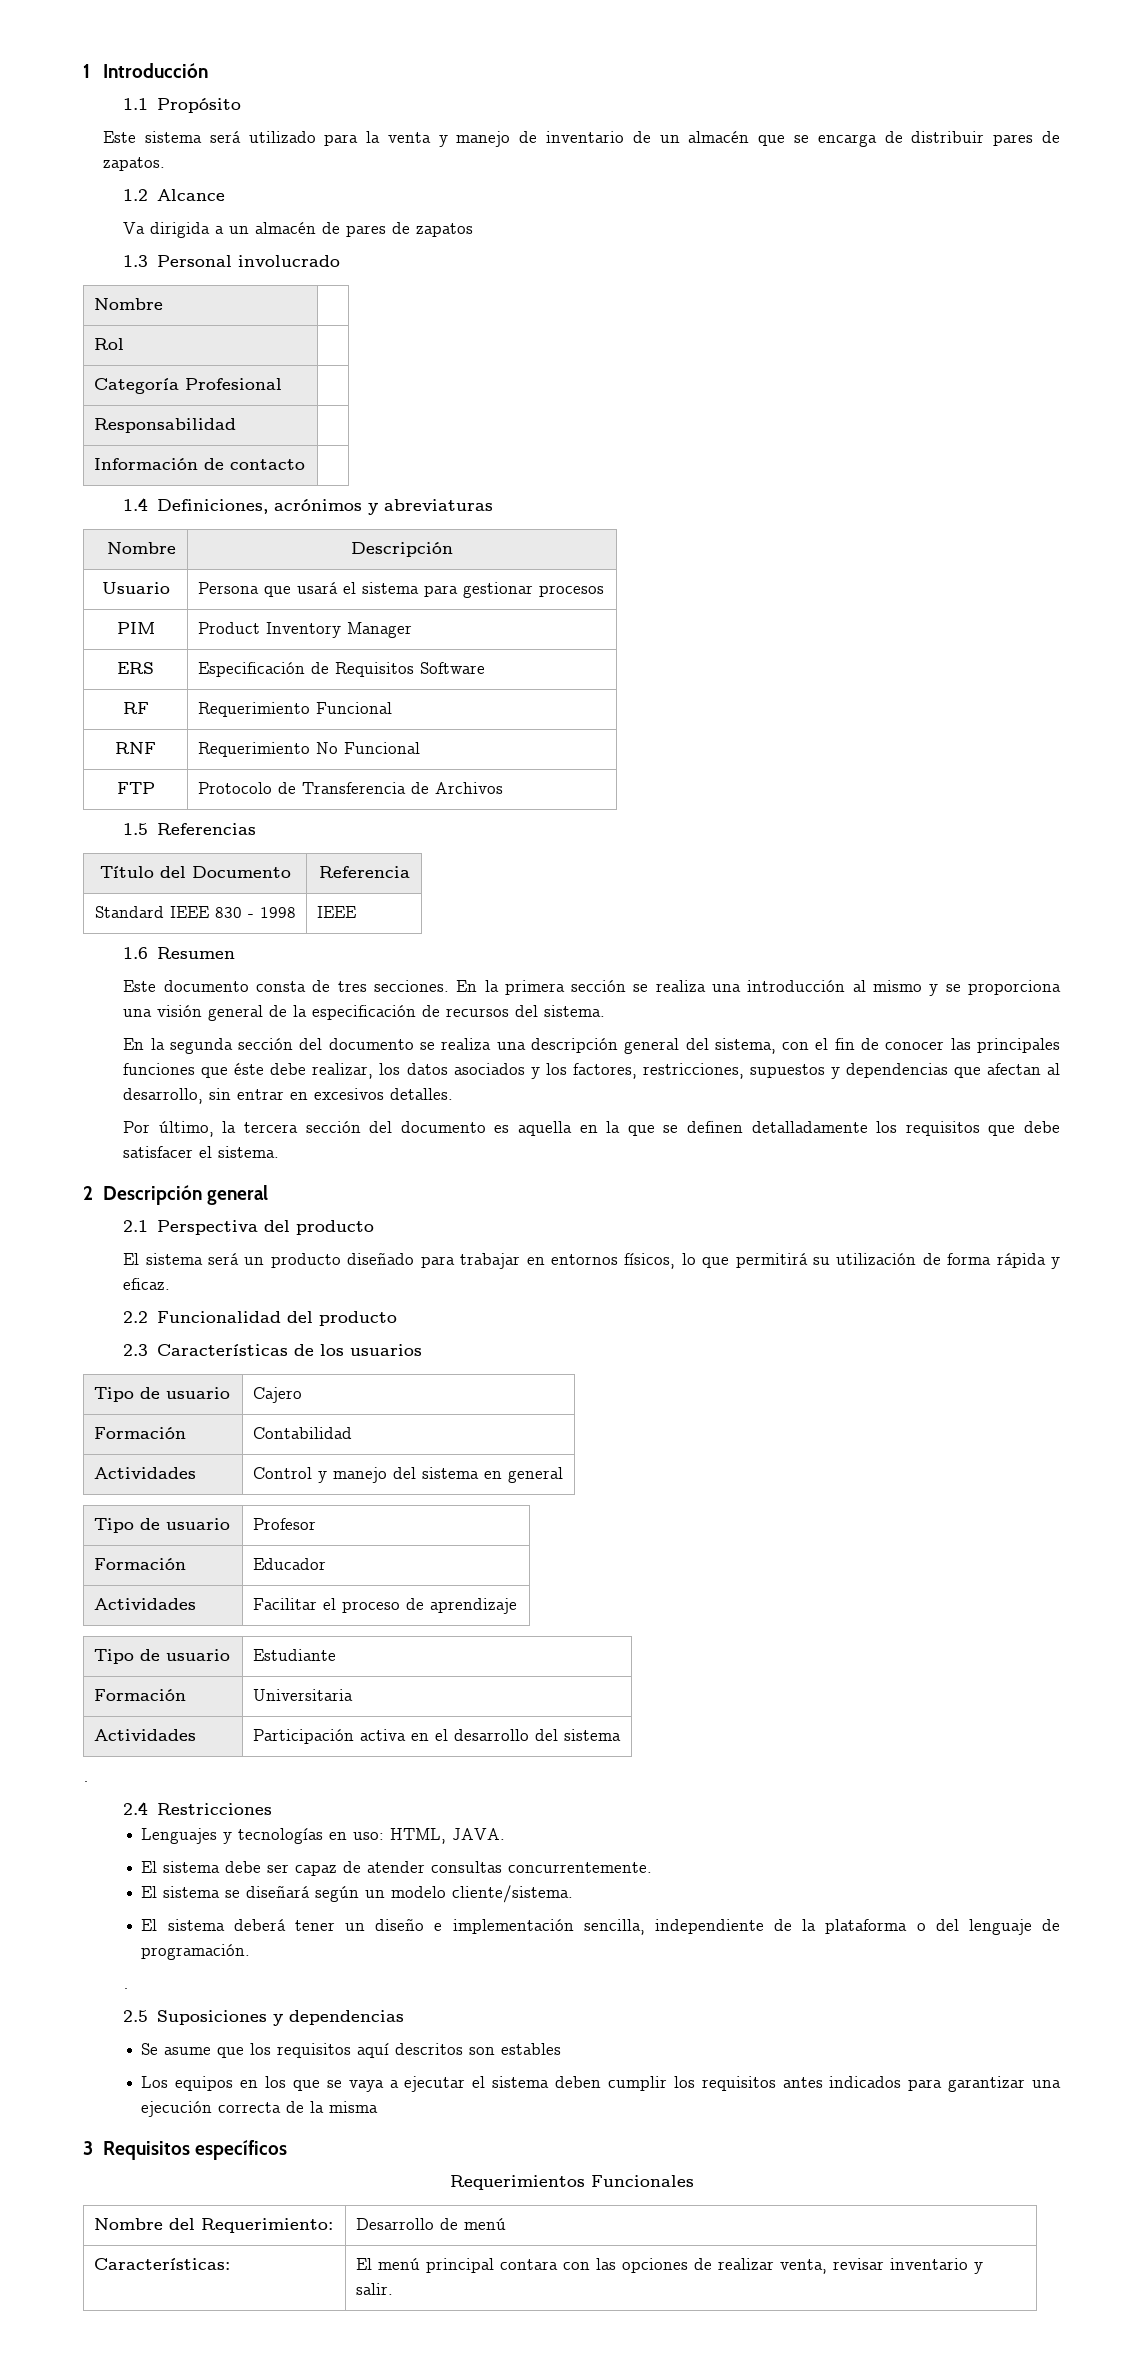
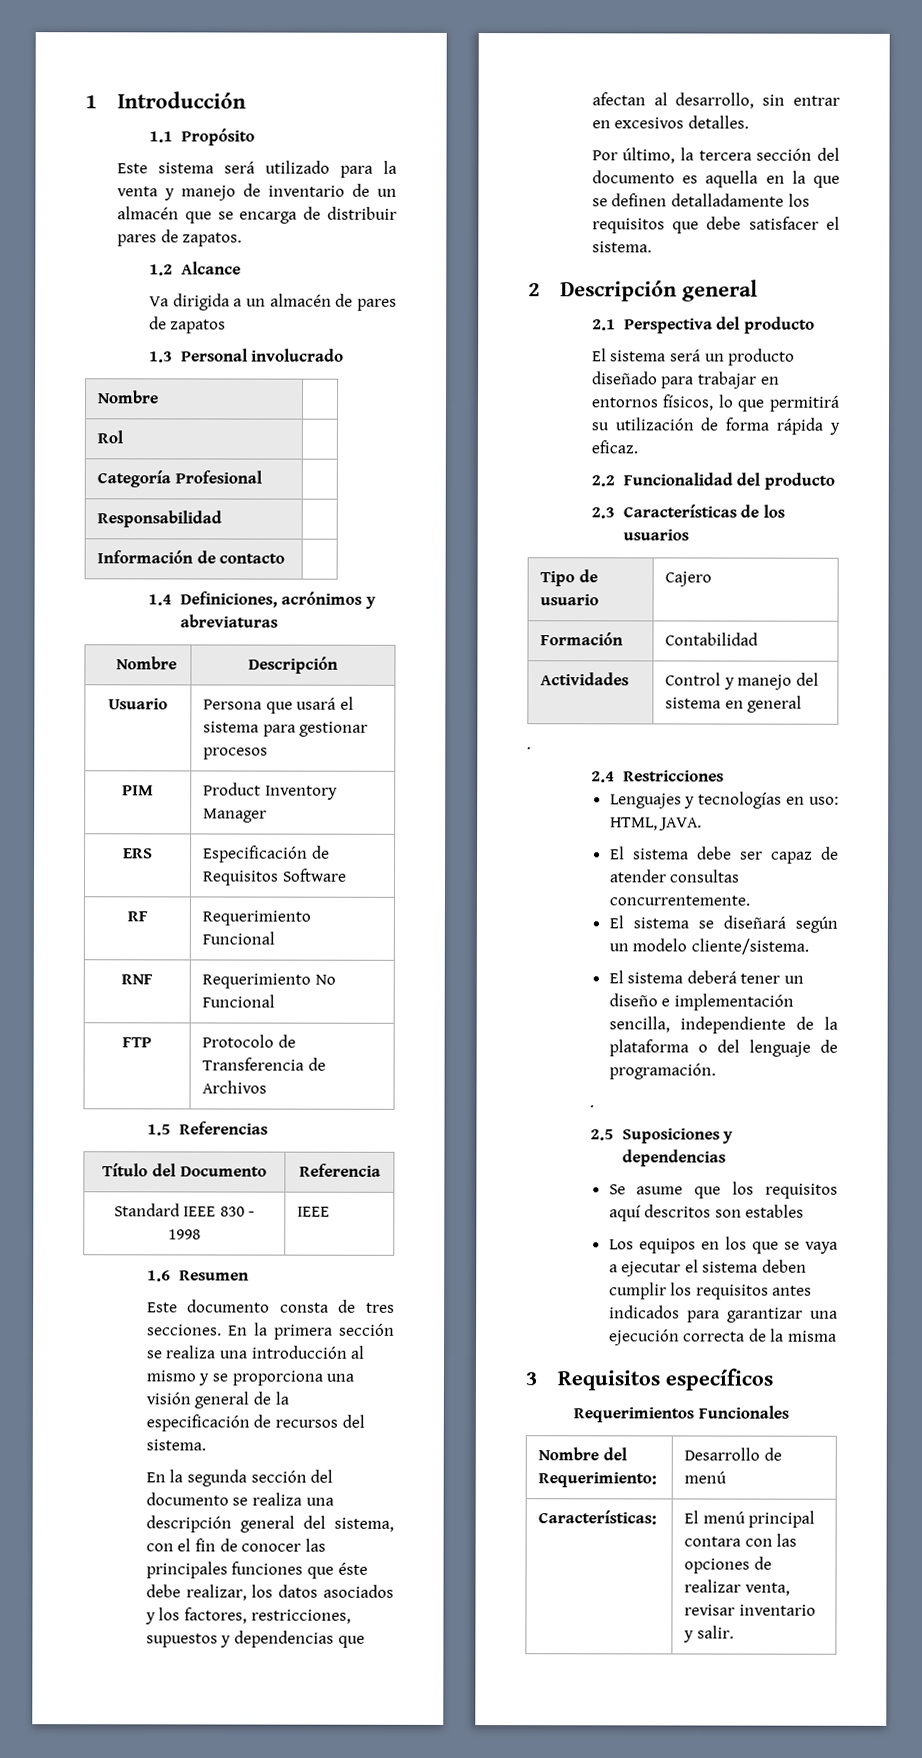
[94,1518,231,1533] [253,1518,317,1530] [94,1558,187,1570] [253,1558,327,1570] [94,1598,197,1610] [253,1598,518,1614] [94,1649,231,1664] [253,1649,337,1661] [94,1689,187,1701] [253,1689,354,1701] [94,1729,197,1741] [253,1729,622,1744] // Tipo de usuario | Profesor // Formación | Educador // Actividades | Facilitar el proceso de aprendizaje // Tipo de usuario | Estudiante // Formación | Universitaria // Actividades | Participación activa en el desarrollo del sistema -> (803, 704) none

